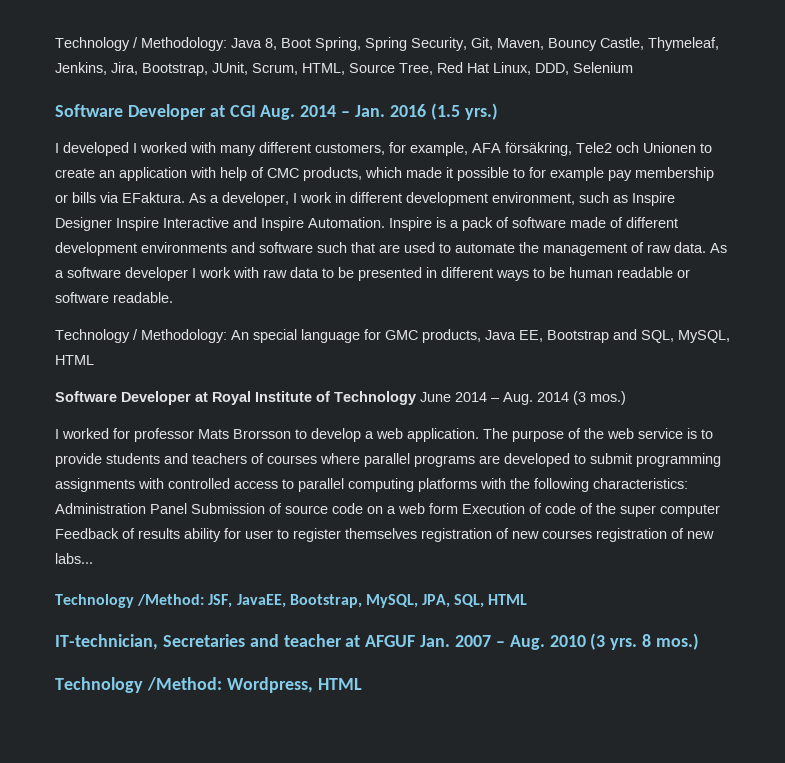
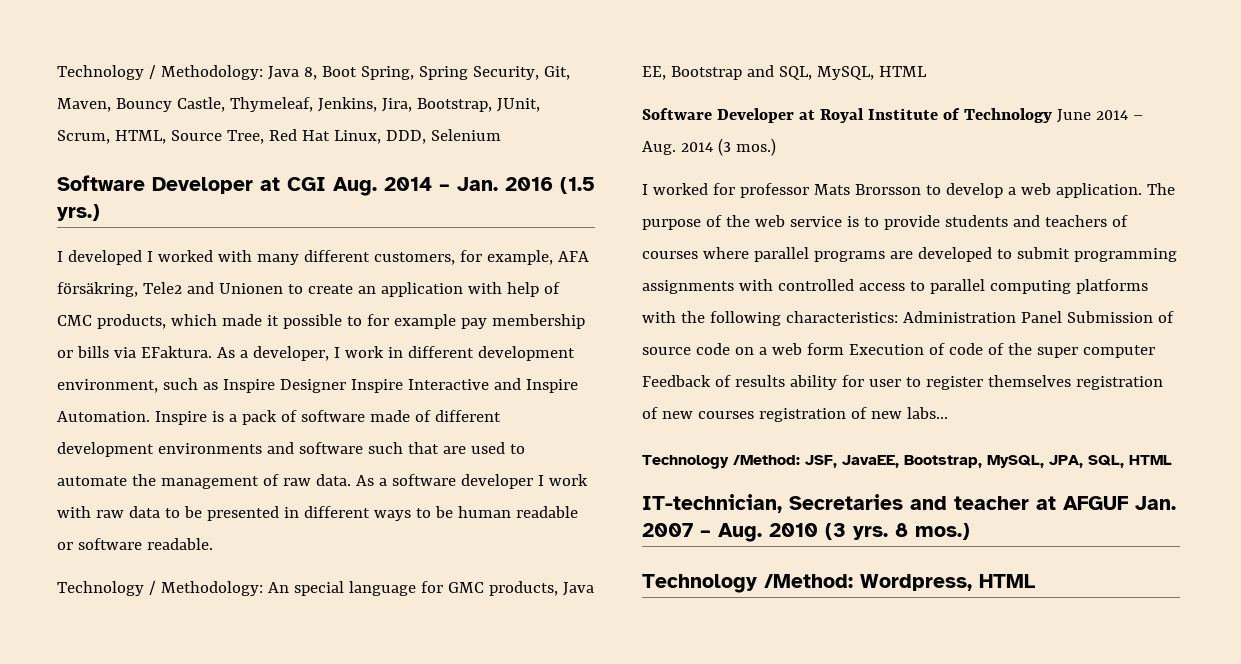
[616,142,639,153] och -> [186,282,214,294] and

